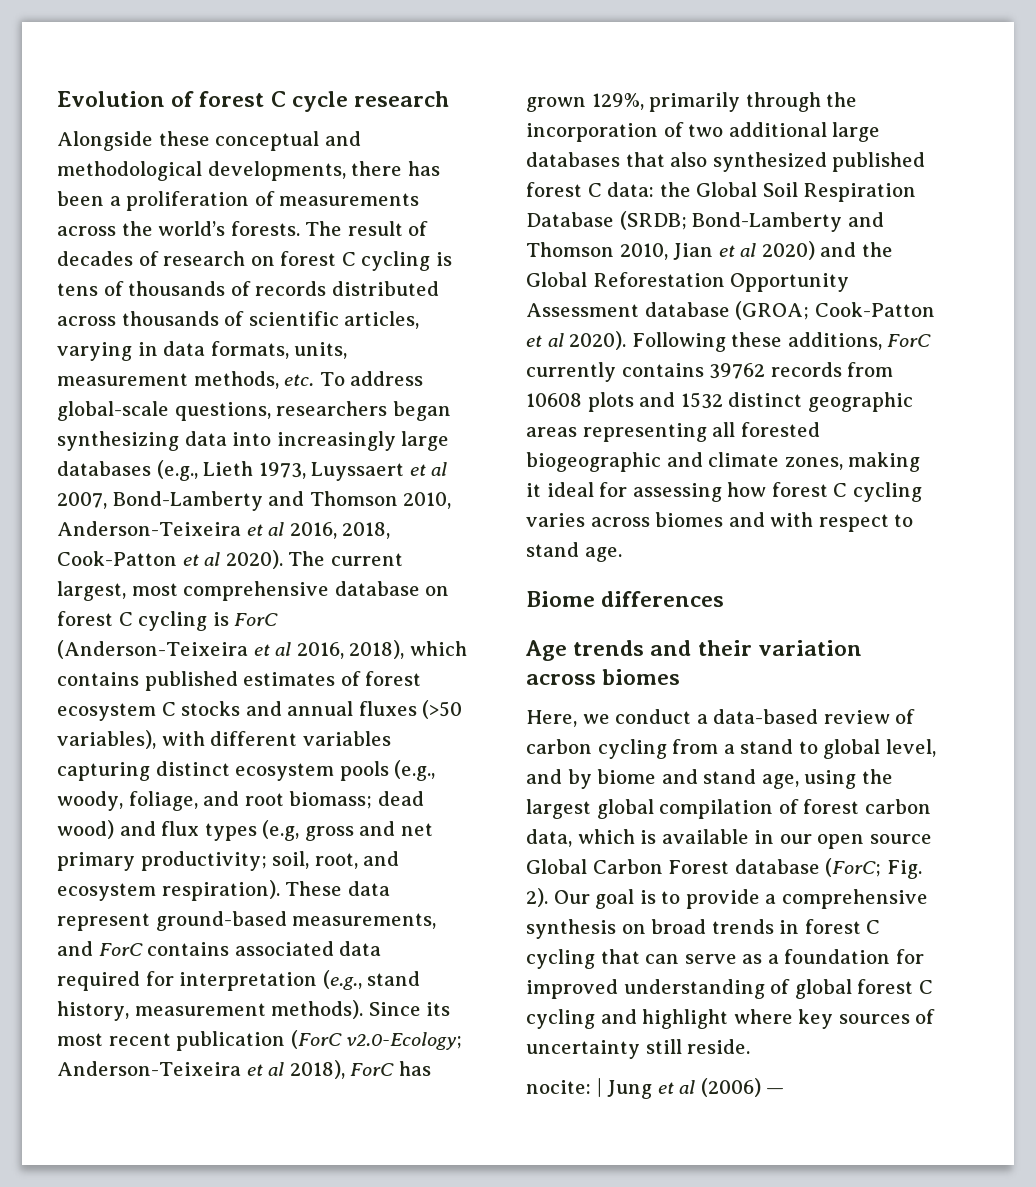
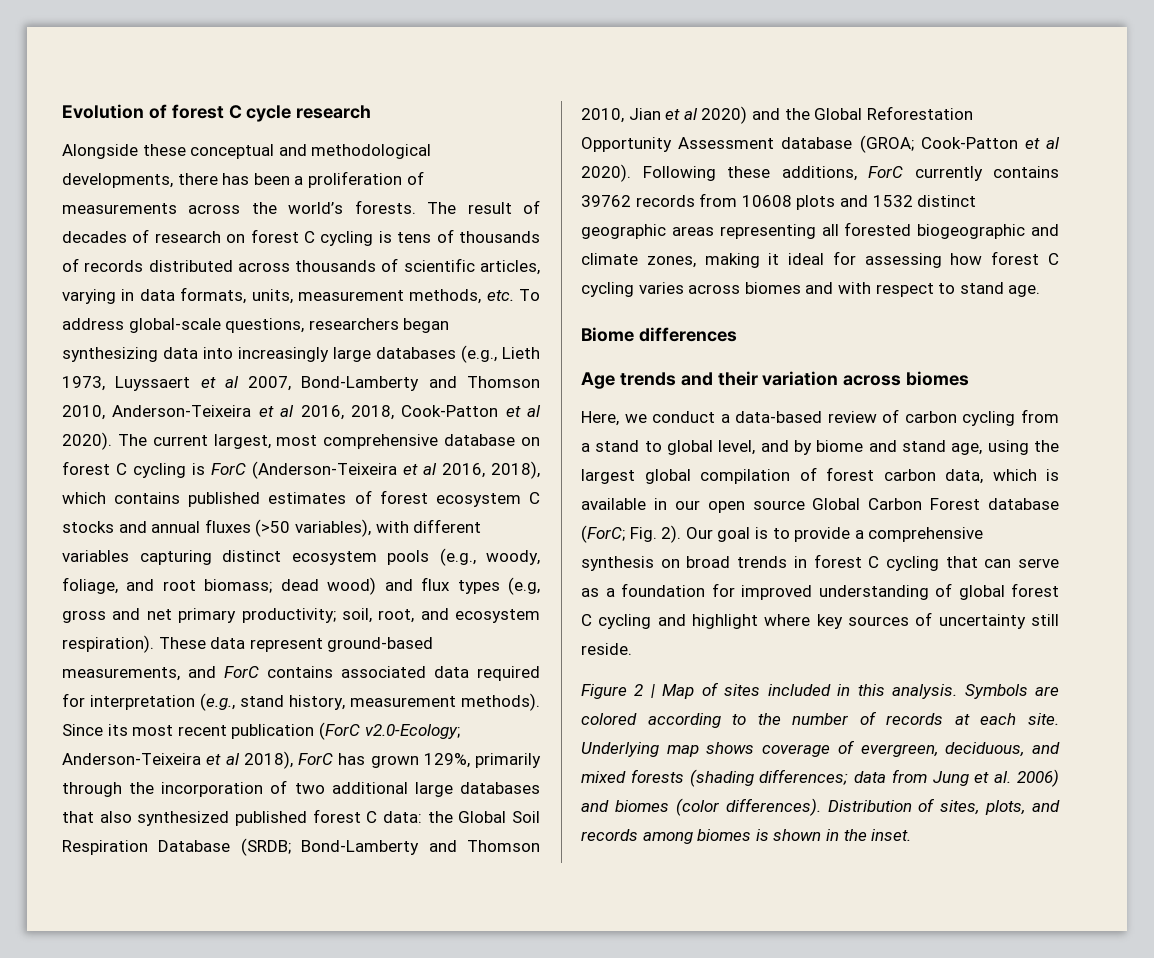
[526,1078,785,1099] nocite: | Jung et al (2006) — -> [581,682,1059,699] [581,711,1059,728] [581,740,1060,757] [581,769,1059,787] [581,798,1060,816] [581,829,912,844] Figure 2 | Map of sites included in this analysis. Symbols are colored according to the number of records at each site. Underlying map shows coverage of evergreen, deciduous, and mixed forests (shading differences; data from Jung et al. 2006) and biomes (color differences). Distribution of sites, plots, and records among biomes is shown in the inset.

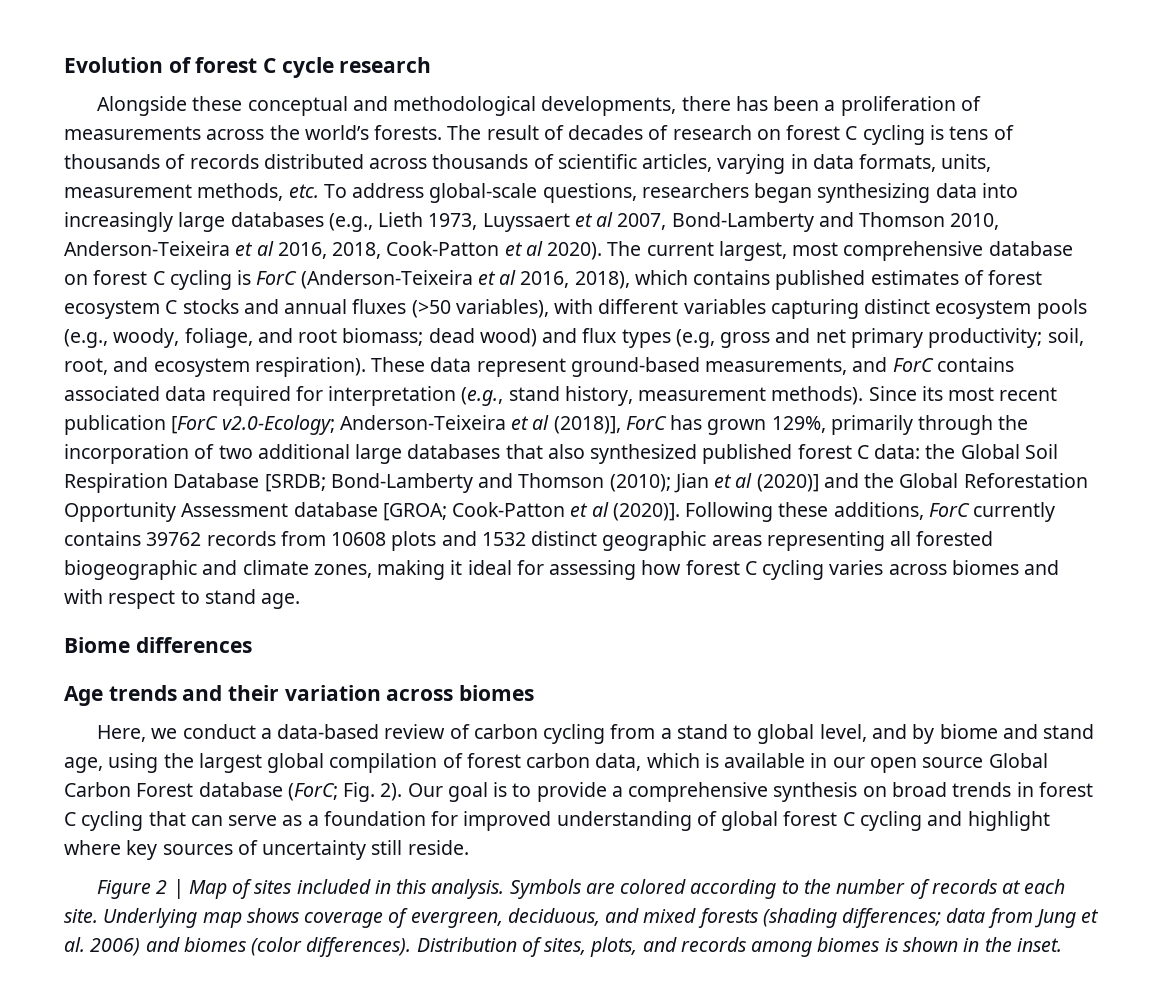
[318,722,360,740] (ForC -> [171,416,219,434] [ForC
[243,751,293,769] 2018), -> [553,416,621,434] (2018)],
[240,838,540,856] [581,108,624,123] (SRDB; Bond-Lamberty and Thomson 2010, -> [264,473,671,493] [SRDB; Bond-Lamberty and Thomson (2010);
[701,106,748,124] 2020) -> [756,474,819,492] (2020)]
[859,135,1060,153] [581,164,631,182] (GROA; Cook-Patton et al 2020). -> [382,502,680,521] [GROA; Cook-Patton et al (2020)].

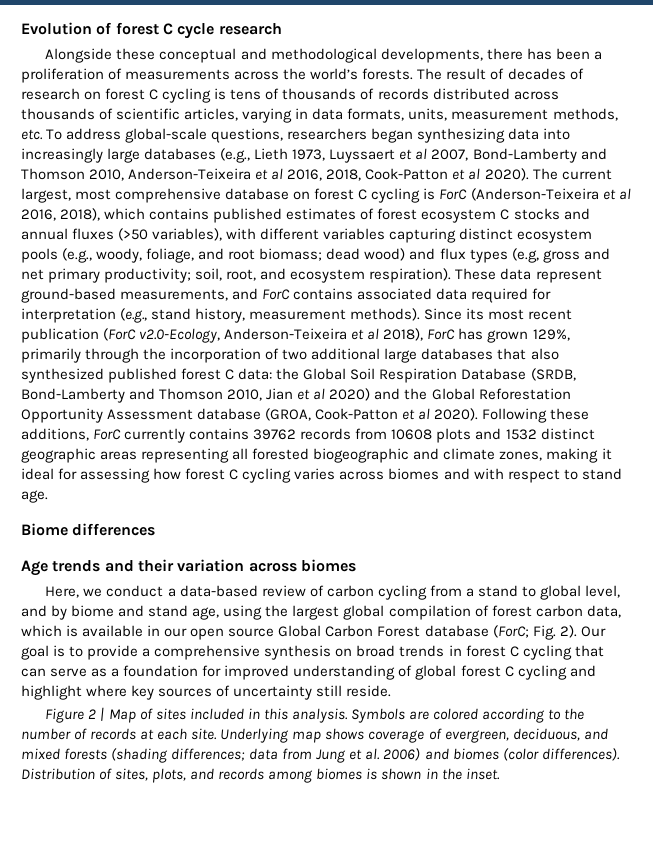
[171,415,621,435] [ForC v2.0-Ecology; Anderson-Teixeira et al (2018)], -> [103,328,424,343] (ForC v2.0-Ecology, Anderson-Teixeira et al 2018),
[264,473,671,493] [SRDB; Bond-Lamberty and Thomson (2010); -> [530,368,576,381] [21,388,263,403] (SRDB, Bond-Lamberty and Thomson 2010,
[756,474,819,492] (2020)] -> [329,388,371,401] 2020)
[382,502,680,521] [GROA; Cook-Patton et al (2020)]. -> [265,408,479,421] (GROA, Cook-Patton et al 2020).

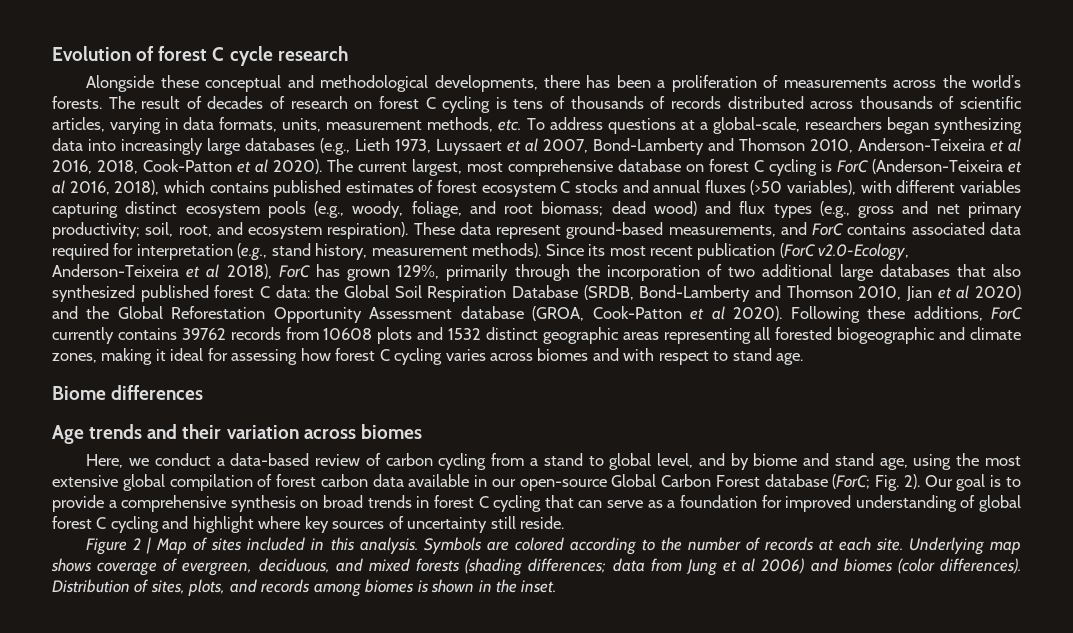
[125,128,284,143] global-scale questions, -> [607,117,800,134] questions at a global-scale,
[511,248,539,263] (e.g, -> [819,201,850,218] (e.g.,
[292,605,340,620] largest -> [985,456,1022,466] [52,475,118,487] most extensive
[586,605,621,618] [21,625,79,637] data, which is -> [372,474,404,487] data
[190,628,275,640] open source -> [519,479,607,491] open-source
[365,748,381,760] al. -> [742,558,756,572] al

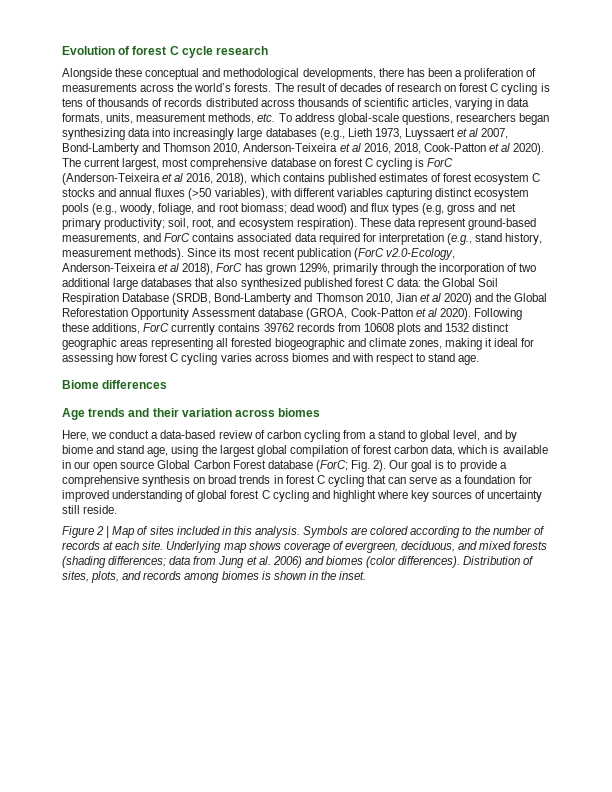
[607,117,800,134] questions at a global-scale, -> [337,113,453,125] global-scale questions,
[819,201,850,218] (e.g., -> [422,203,445,215] (e.g,
[985,456,1022,466] [52,475,118,487] most extensive -> [219,445,255,457] largest
[372,474,404,487] data -> [431,445,500,456] data, which is
[519,479,607,491] open-source -> [93,461,155,472] open source
[742,558,756,572] al -> [258,556,271,565] al.

